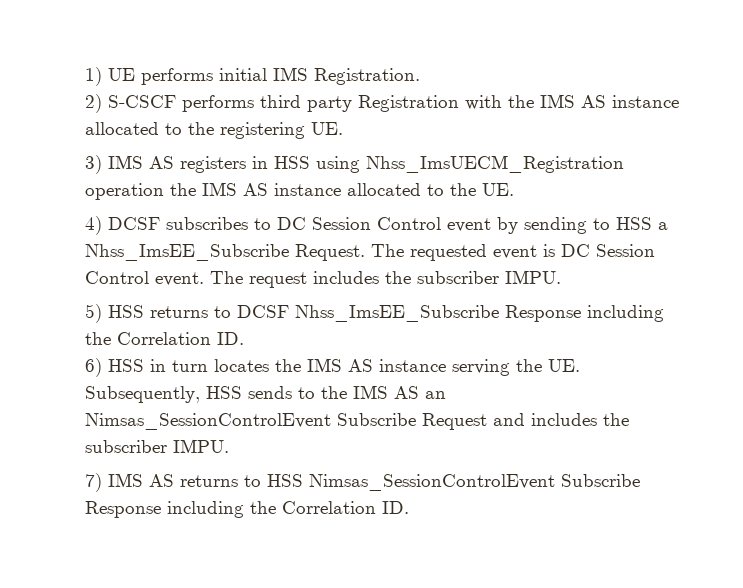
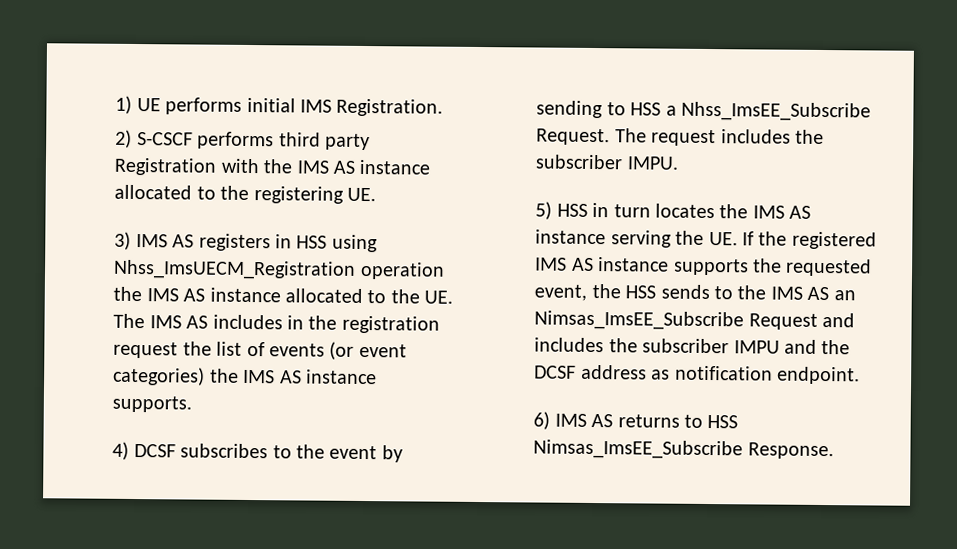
(514, 189) none -> [113,313,440,334] [113,341,407,360] [113,366,377,386] [112,395,193,413] The IMS AS includes in the registration request the list of events (or event categories) the IMS AS instance supports.
[276,217,441,230] DC Session Control -> [295,444,325,459] the
[409,244,655,261] [84,271,243,286] requested event is DC Session Control event. The -> (647, 135) none
[149,305,664,322] [84,332,244,345] [84,358,144,377] returns to DCSF Nhss_ImsEE_Subscribe Response including the Correlation ID. // 6) HSS -> (588, 210) none
[84,386,200,403] Subsequently, -> [741,231,877,250] [535,257,873,277] [534,283,621,301] If the registered IMS AS instance supports the requested event, the
[84,413,416,430] Nimsas_SessionControlEvent Subscribe -> [534,310,745,331] Nimsas_ImsEE_Subscribe
[172,439,229,453] [84,473,102,492] IMPU. // 7) -> [733,339,851,355] [534,364,860,385] [533,411,551,430] IMPU and the DCSF address as notification endpoint. // 6)
[308,474,640,491] [84,501,409,518] Nimsas_SessionControlEvent Subscribe Response including the Correlation ID. -> [533,439,834,460] Nimsas_ImsEE_Subscribe Response.

